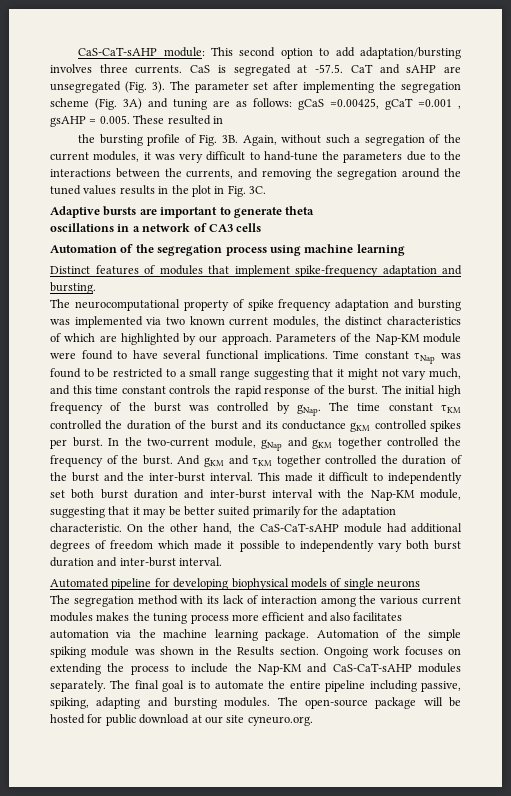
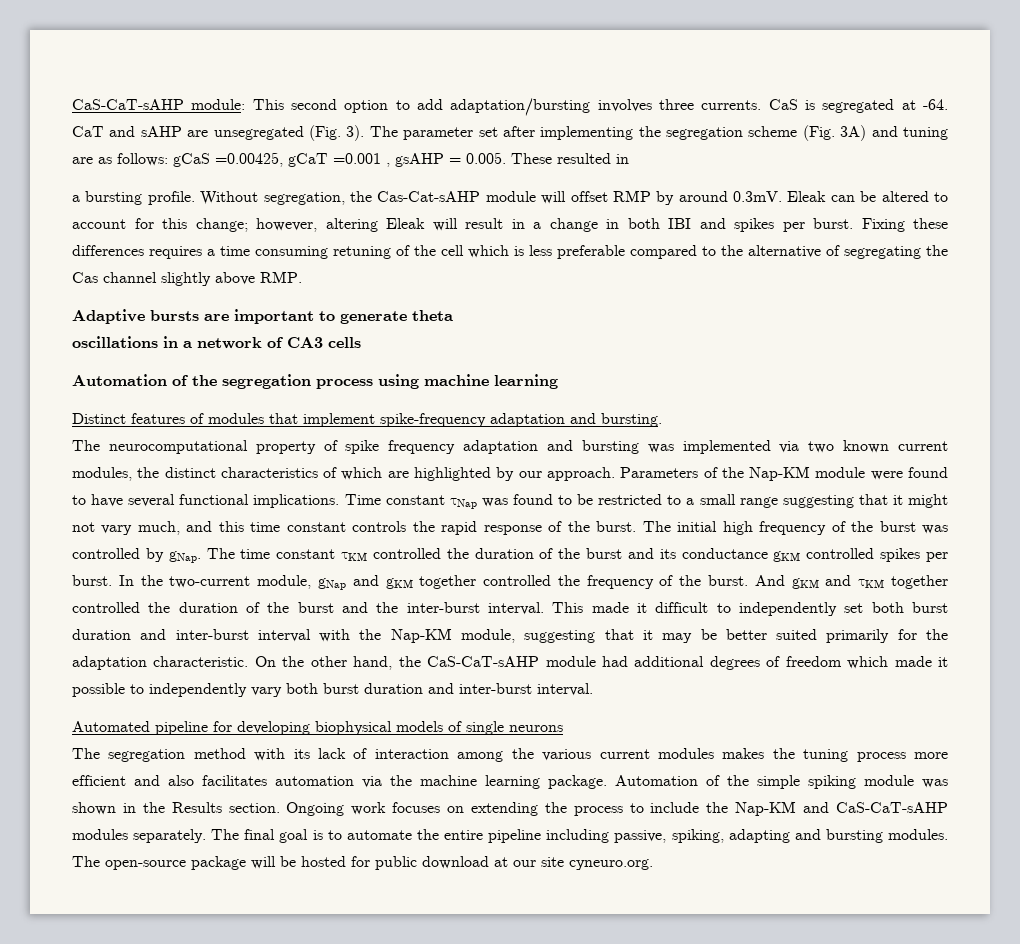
[315,64,344,73] -57.5. -> [923,99,949,110] -64.
[78,134,461,146] [50,151,461,163] [50,168,461,180] [50,185,266,197] the bursting profile of Fig. 3B. Again, without such a segregation of the current modules, it was very difficult to hand-tune the parameters due to the interactions between the currents, and removing the segregation around the tuned values results in the plot in Fig. 3C. -> [72,190,949,205] [72,218,948,232] [72,245,948,259] [72,271,302,286] a bursting profile. Without segregation, the Cas-Cat-sAHP module will offset RMP by around 0.3mV. Eleak can be altered to account for this change; however, altering Eleak will result in a change in both IBI and spikes per burst. Fixing these differences requires a time consuming retuning of the cell which is less preferable compared to the alternative of segregating the Cas channel slightly above RMP.

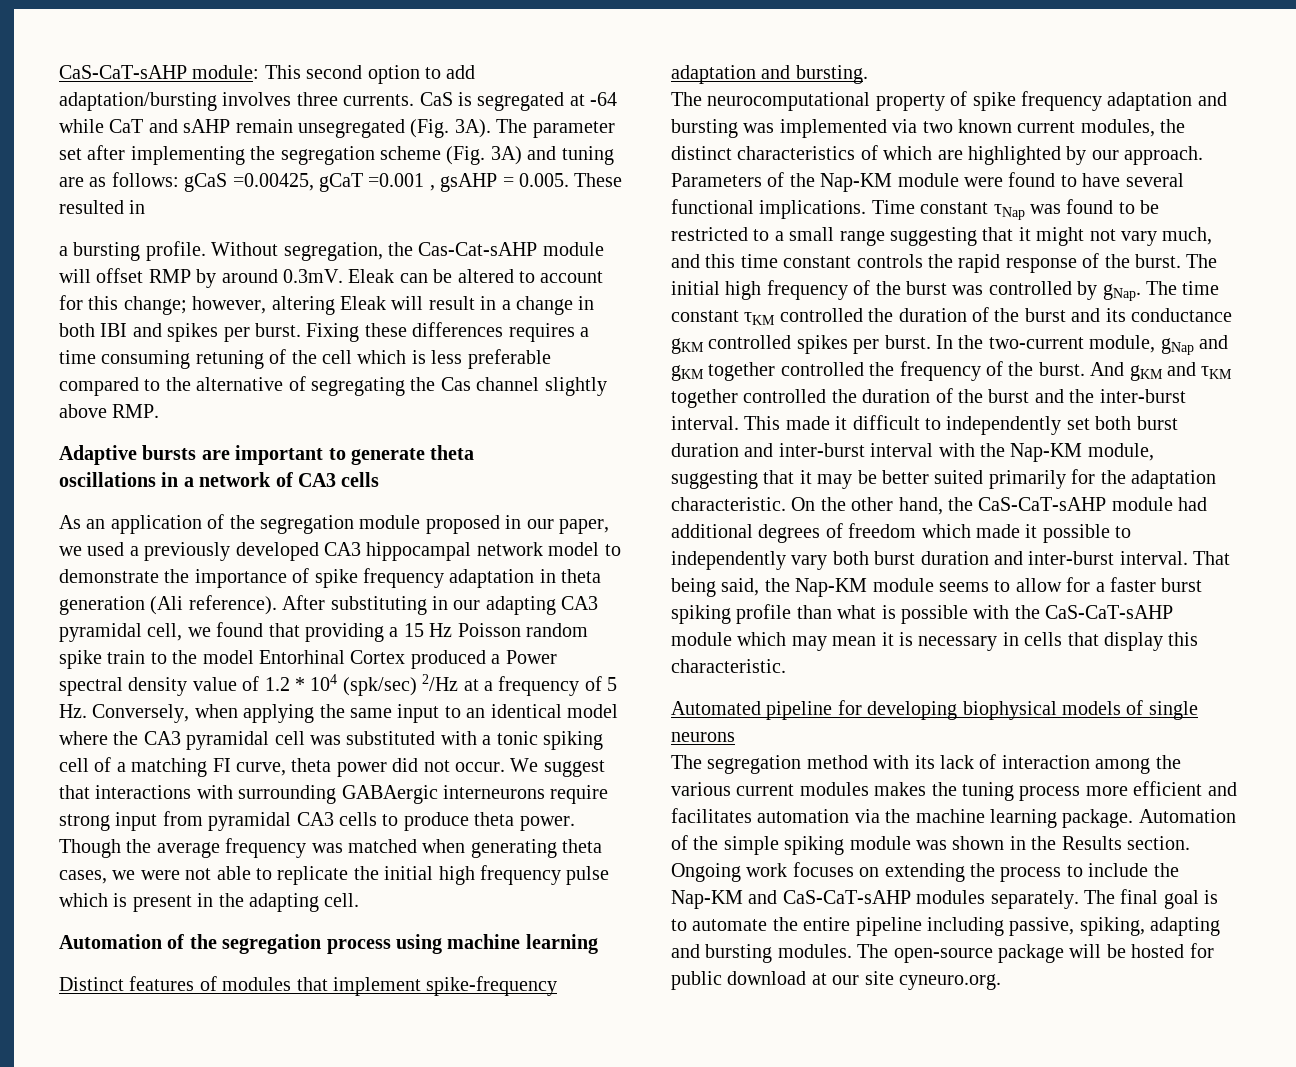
[923,99,949,110] -64. -> [590,92,618,106] [59,119,104,133] -64 while
[187,130,209,137] are -> [235,119,293,133] remain
[346,125,365,141] 3). -> [454,119,491,138] 3A).
(361, 342) none -> [59,514,609,534] [59,542,621,561] [59,568,602,588] [59,595,599,615] [59,622,588,642] [59,650,557,669] [59,674,618,696] [59,704,618,723] [59,731,603,750] [59,757,605,777] [59,785,609,804] [59,811,575,831] [59,838,603,858] [59,865,610,885] [59,893,360,912] // As an application of the segregation module proposed in our paper, we used a previously developed CA3 hippocampal network model to demonstrate the importance of spike frequency adaptation in theta generation (Ali reference). After substituting in our adapting CA3 pyramidal cell, we found that providing a 15 Hz Poisson random spike train to the model Entorhinal Cortex produced a Power spectral density value of 1.2 * 104 (spk/sec) 2/Hz at a frequency of 5 Hz. Conversely, when applying the same input to an identical model where the CA3 pyramidal cell was substituted with a tonic spiking cell of a matching FI curve, theta power did not occur. We suggest that interactions with surrounding GABAergic interneurons require strong input from pyramidal CA3 cells to produce theta power. Though the average frequency was matched when generating theta cases, we were not able to replicate the initial high frequency pulse which is present in the adapting cell.
(593, 689) none -> [1193,551,1231,565] [671,577,1203,597] [671,604,1174,624] [671,632,1199,651] [671,659,786,673] That being said, the Nap-KM module seems to allow for a faster burst spiking profile than what is possible with the CaS-CaT-sAHP module which may mean it is necessary in cells that display this characteristic.
[168,775,194,786] also -> (1237, 789) none

